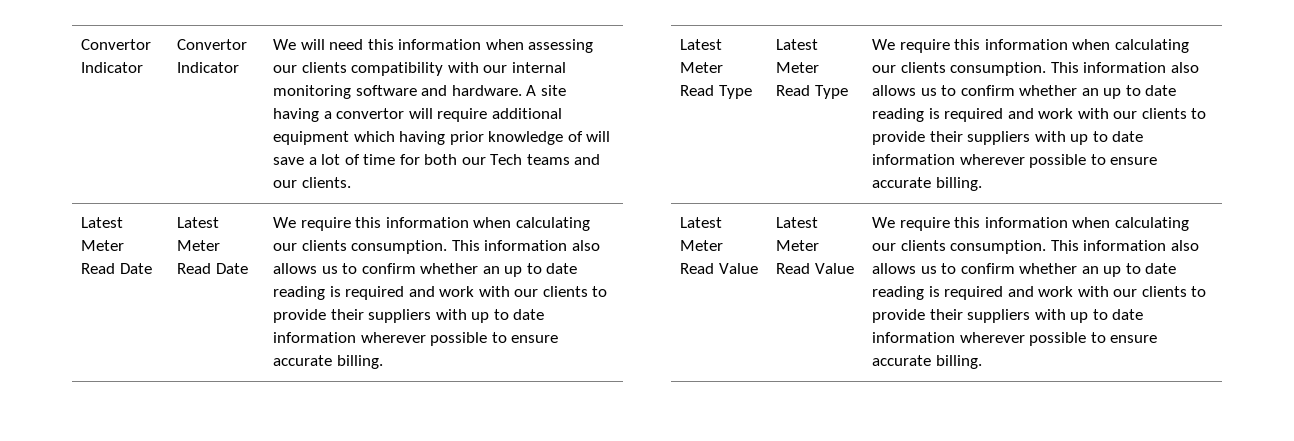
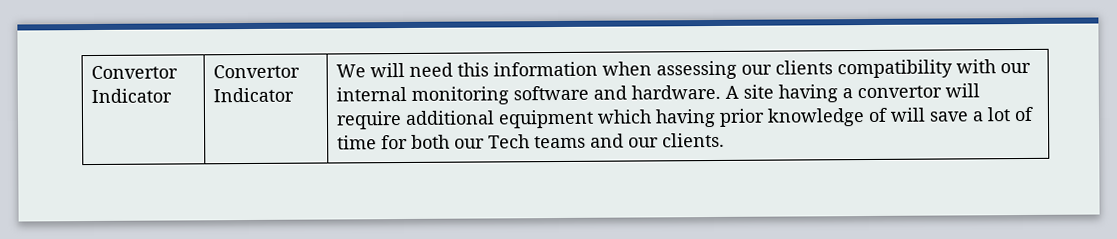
[81,217,124,228] [81,240,125,251] [81,263,152,274] [177,217,220,228] [177,240,221,251] [177,263,248,274] [273,217,590,231] [273,240,600,254] [273,263,578,277] [273,286,608,300] [273,309,545,323] [273,332,559,346] [273,355,383,369] [680,39,723,50] [680,62,724,73] [680,85,752,99] [776,39,819,50] [776,62,820,73] [776,85,848,99] [872,39,1189,53] [872,62,1199,76] [872,85,1177,99] [872,108,1207,122] [872,131,1144,145] [872,154,1158,168] [872,177,982,191] [680,217,723,228] [680,240,724,251] [680,263,758,274] [776,217,819,228] [776,240,820,251] [776,263,854,274] [872,217,1189,231] [872,240,1199,254] [872,263,1177,277] [872,286,1207,300] [872,309,1144,323] [872,332,1158,346] [872,355,982,369] // Latest Meter Read Date | Latest Meter Read Date | We require this information when calculating our clients consumption. This information also allows us to confirm whether an up to date reading is required and work with our clients to provide their suppliers with up to date information wherever possible to ensure accurate billing. // Latest Meter Read Type | Latest Meter Read Type | We require this information when calculating our clients consumption. This information also allows us to confirm whether an up to date reading is required and work with our clients to provide their suppliers with up to date information wherever possible to ensure accurate billing. // Latest Meter Read Value | Latest Meter Read Value | We require this information when calculating our clients consumption. This information also allows us to confirm whether an up to date reading is required and work with our clients to provide their suppliers with up to date information wherever possible to ensure accurate billing. -> (726, 140) none

